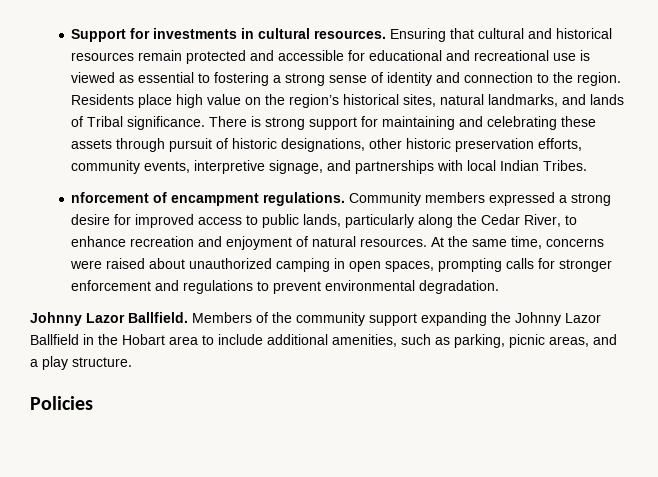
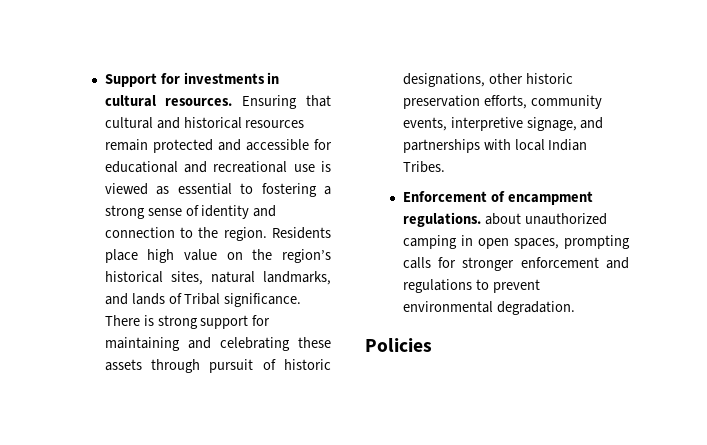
[71,192,150,203] nforcement -> [402,191,487,202] Enforcement
[349,192,612,206] [71,214,578,228] [71,236,605,250] [70,258,146,269] Community members expressed a strong desire for improved access to public lands, particularly along the Cedar River, to enhance recreation and enjoyment of natural resources. At the same time, concerns were raised -> (481, 219) none
[30,312,601,326] [30,334,617,348] [30,356,132,370] // Johnny Lazor Ballfield. Members of the community support expanding the Johnny Lazor Ballfield in the Hobart area to include additional amenities, such as parking, picnic areas, and a play structure. -> (575, 308) none

